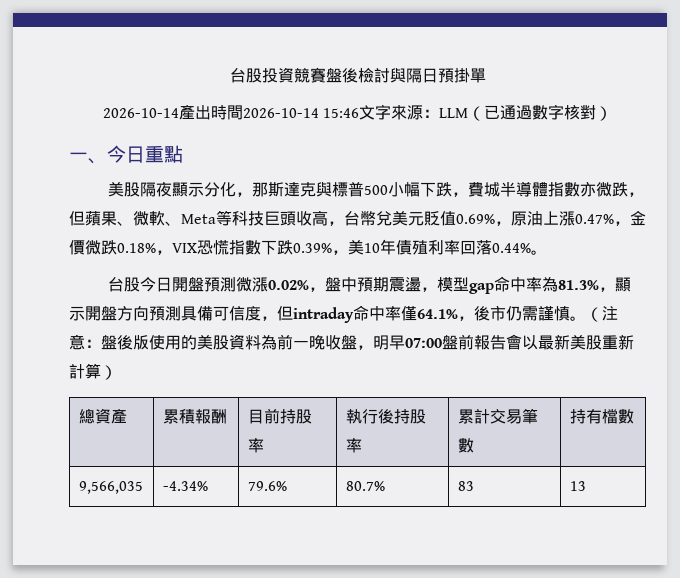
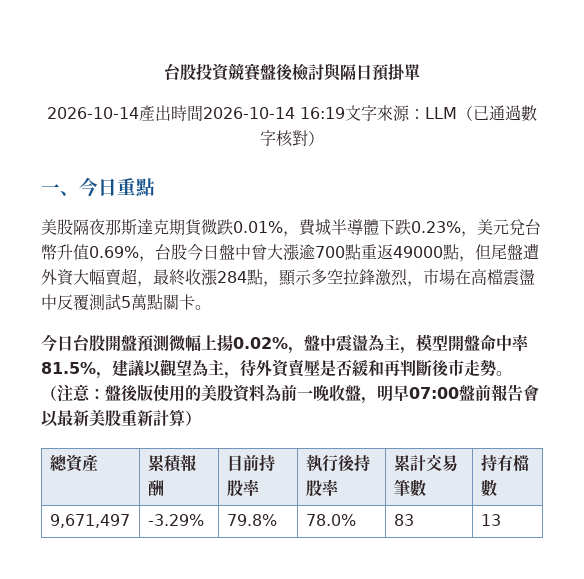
[323,108,360,118] 15:46 -> [300,107,345,119] 16:19
[171,181,644,197] [69,210,646,226] [69,239,547,255] [107,277,172,292] 顯示分化，那斯達克與標普500小幅下跌，費城半導體指數亦微跌，但蘋果、微軟、Meta等科技巨頭收高，台幣兌美元貶值0.69%，原油上漲0.47%，金價微跌0.18%，VIX恐慌指數下跌0.39%，美10年債殖利率回落0.44%。 // 台股今日 -> [105,218,541,237] [41,243,539,262] [41,268,535,287] [41,294,211,311] [41,334,105,352] 那斯達克期貨微跌0.01%，費城半導體下跌0.23%，美元兌台幣升值0.69%，台股今日盤中曾大漲逾700點重返49000點，但尾盤遭外資大幅賣超，最終收漲284點，顯示多空拉鋒激烈，市場在高檔震盪中反覆測試5萬點關卡。 // 今日台股
[251,277,268,292] 漲 -> [185,334,233,352] 幅上揚
[356,276,631,294] [69,305,570,323] 預期震盪，模型gap命中率為81.3%，顯示開盤方向預測具備可信度，但intraday命中率僅64.1%，後市仍需謹慎 -> [336,334,529,354] [41,359,496,379] 震盪為主，模型開盤命中率81.5%，建議以觀望為主，待外資賣壓是否緩和再判斷後市走勢
[78,481,143,494] [162,481,208,491] [247,481,287,491] [345,481,385,491] 9,566,035 | -4.34% | 79.6% | 80.7% -> [49,514,130,528] [147,514,204,526] [226,514,277,526] [305,514,356,526] 9,671,497 | -3.29% | 79.8% | 78.0%

